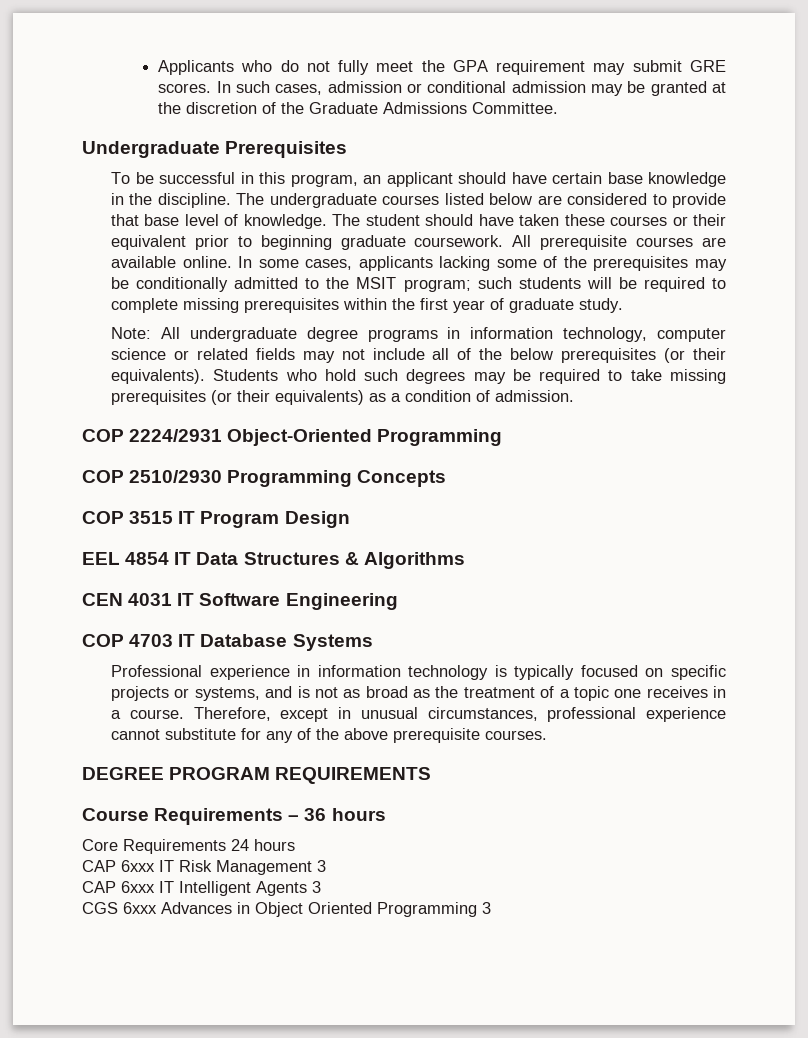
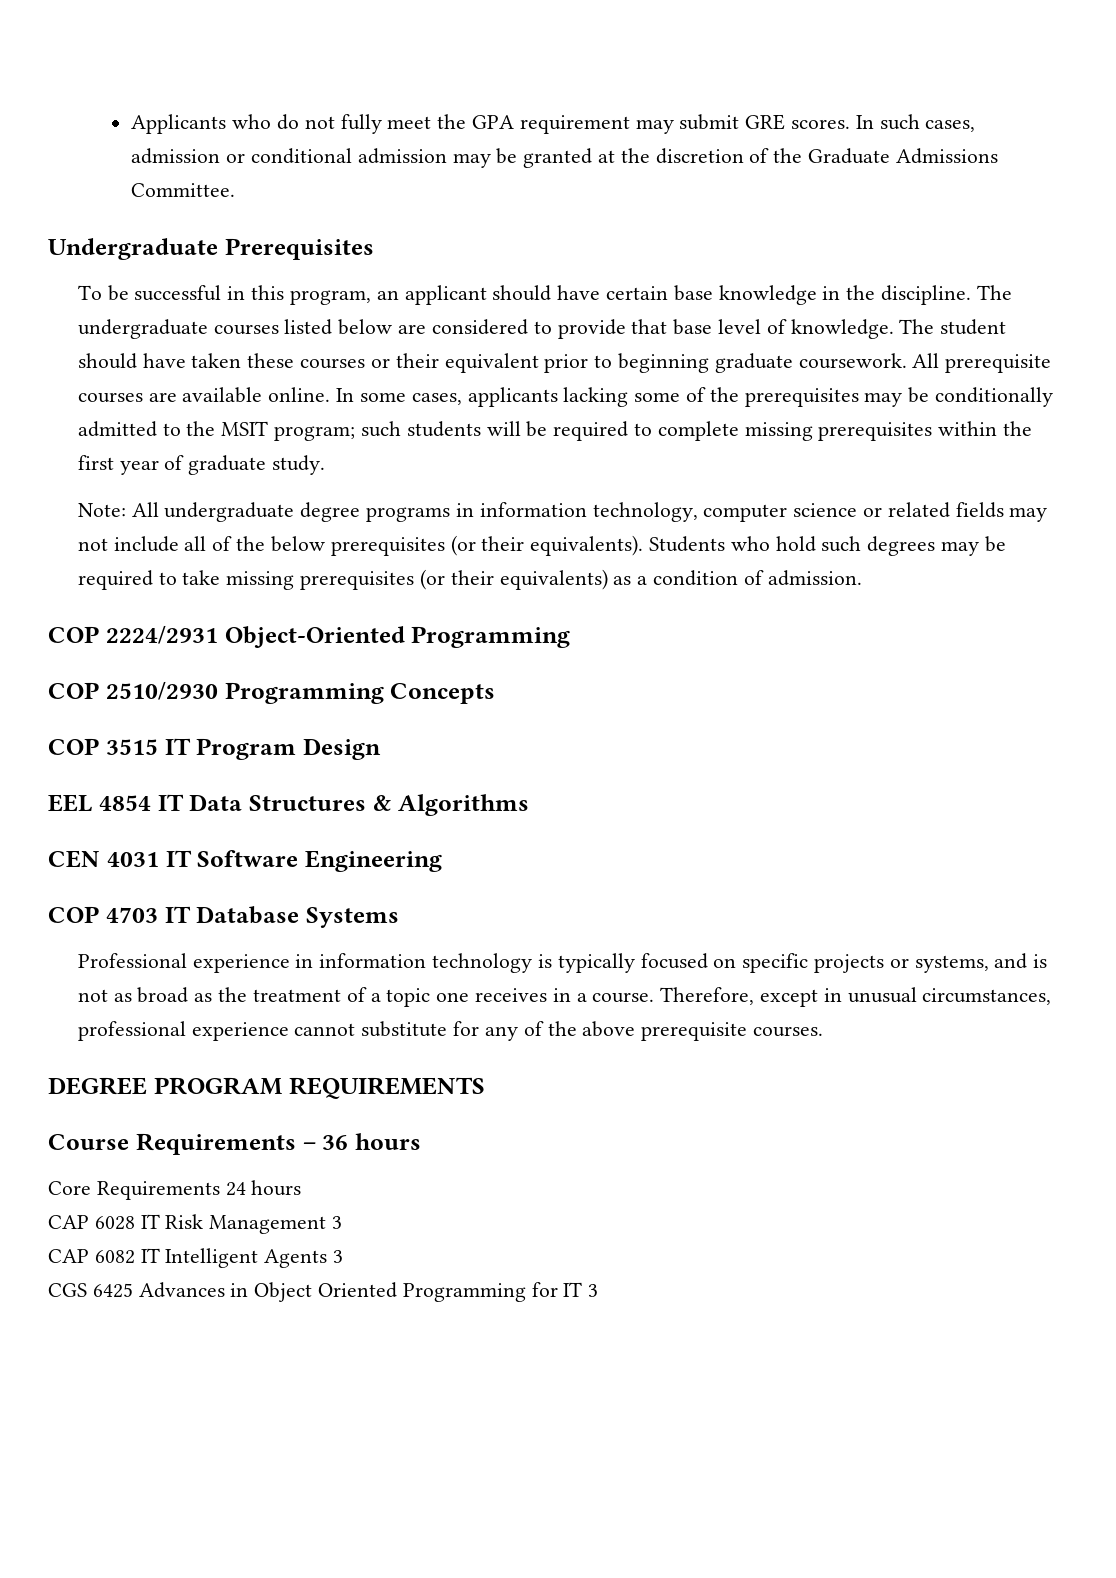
[121,860,155,872] 6xxx -> [94,1216,135,1230] 6028
[121,881,155,893] 6xxx -> [94,1250,135,1264] 6082
[123,902,157,914] 6xxx -> [92,1283,133,1298] 6425
(477, 909) none -> [531,1282,583,1297] for IT

